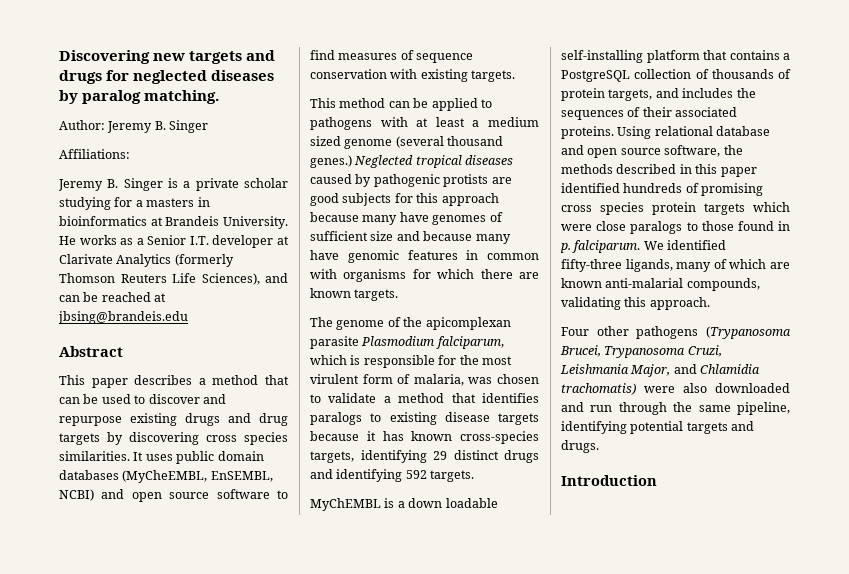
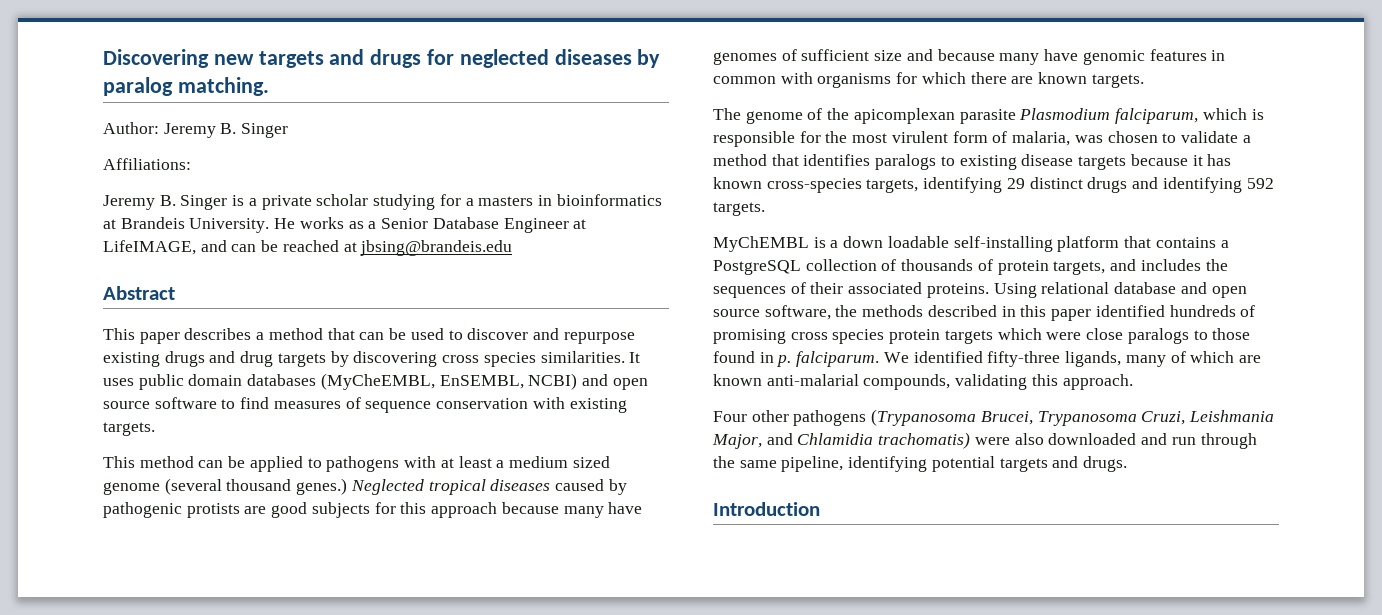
[189,235,289,248] [59,254,234,267] [59,273,260,285] I.T. developer at Clarivate Analytics (formerly Thomson Reuters Life Sciences), -> [432,217,587,233] [103,240,196,255] Database Engineer at LifeIMAGE,

